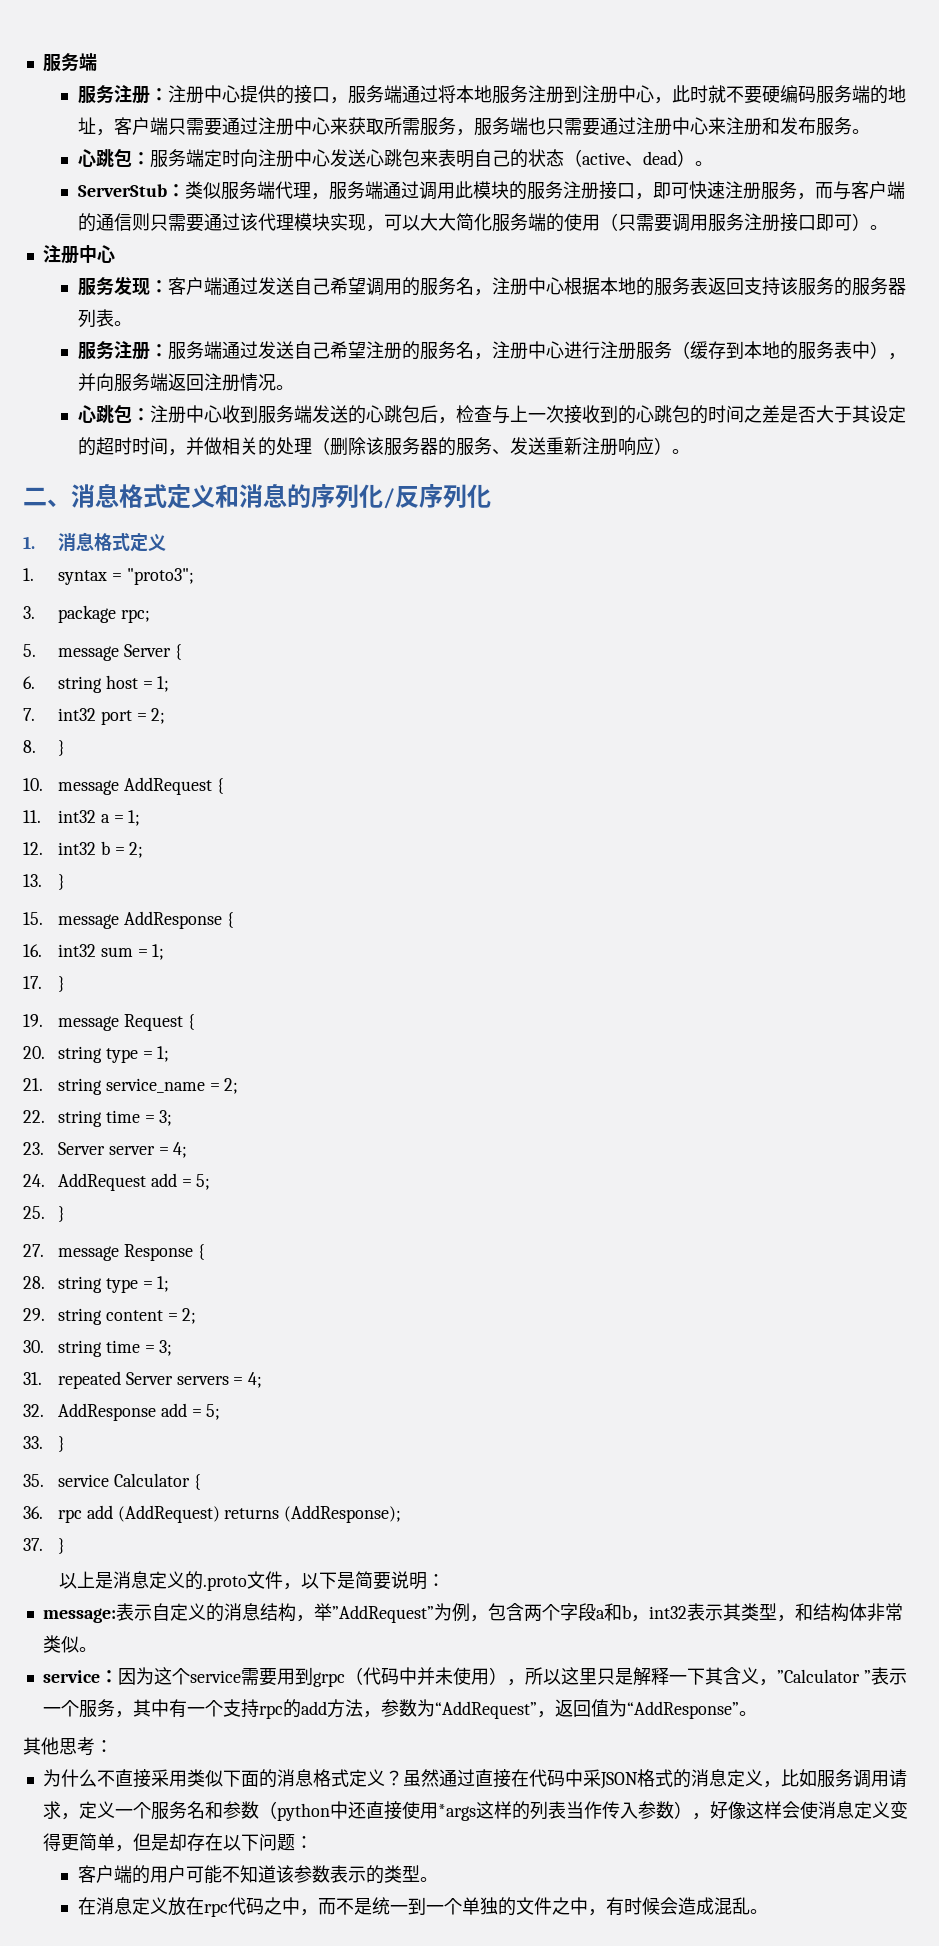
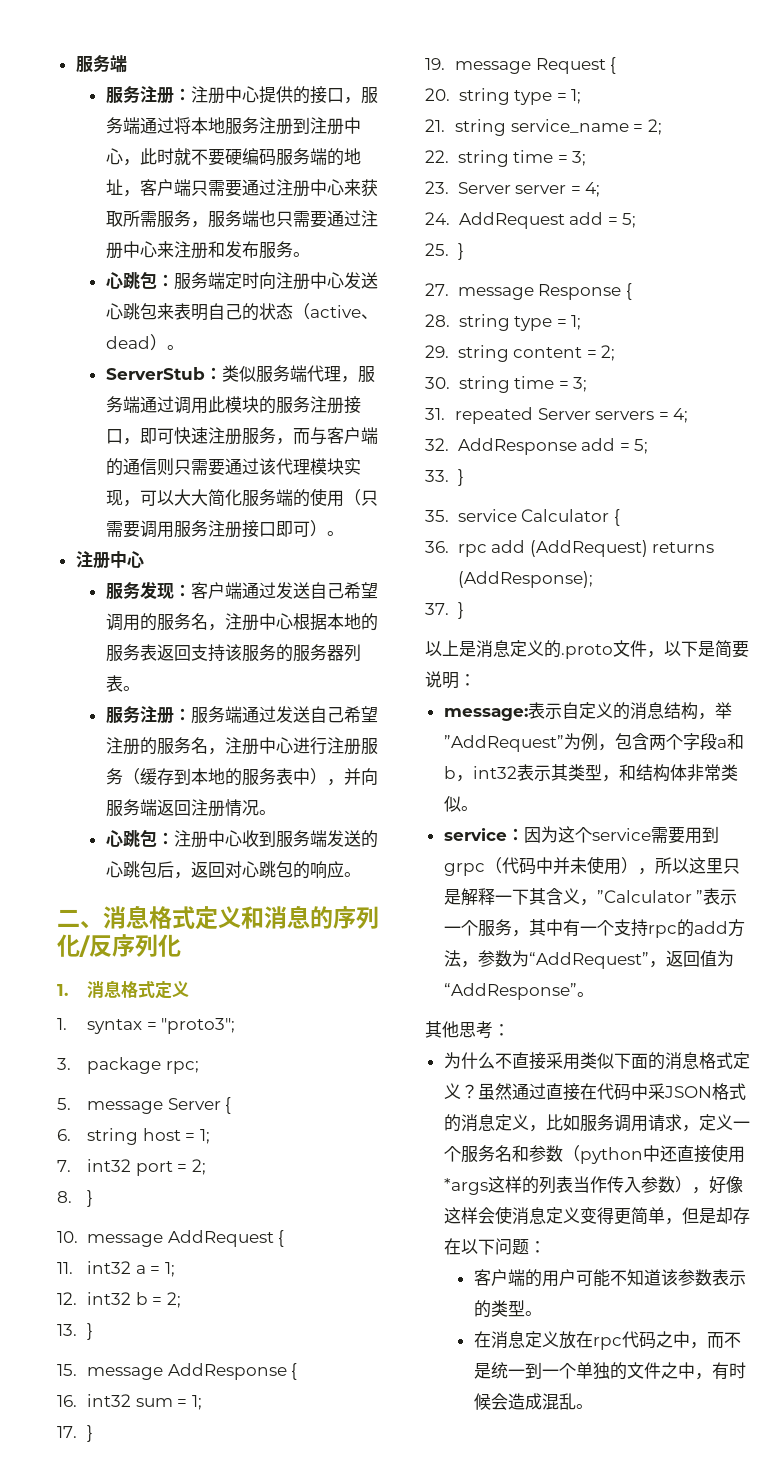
[455,405,906,424] [77,437,672,456] 检查与上一次接收到的心跳包的时间之差是否大于其设定的超时时间，并做相关的处理（删除该服务器的服务、发送重新注册响应） -> [190,861,344,879] 返回对心跳包的响应

